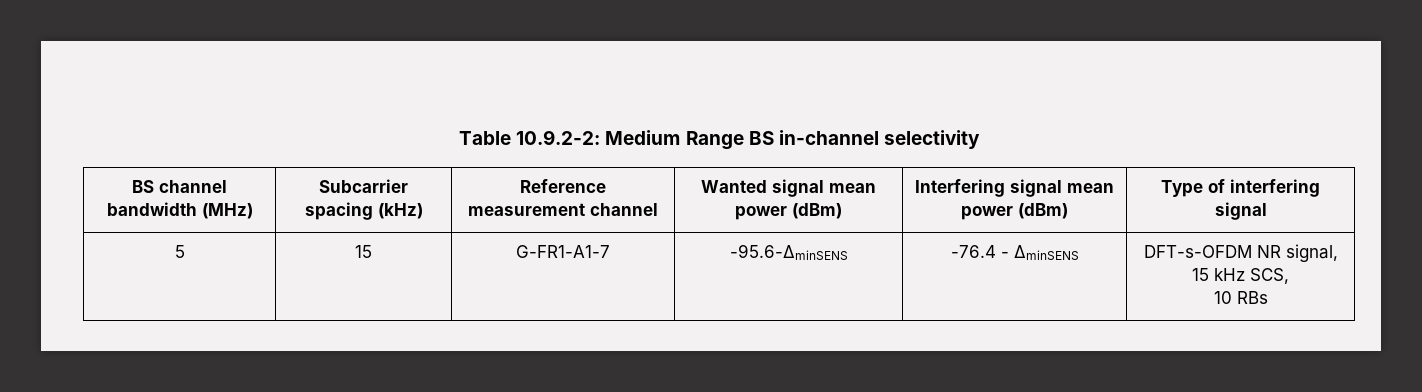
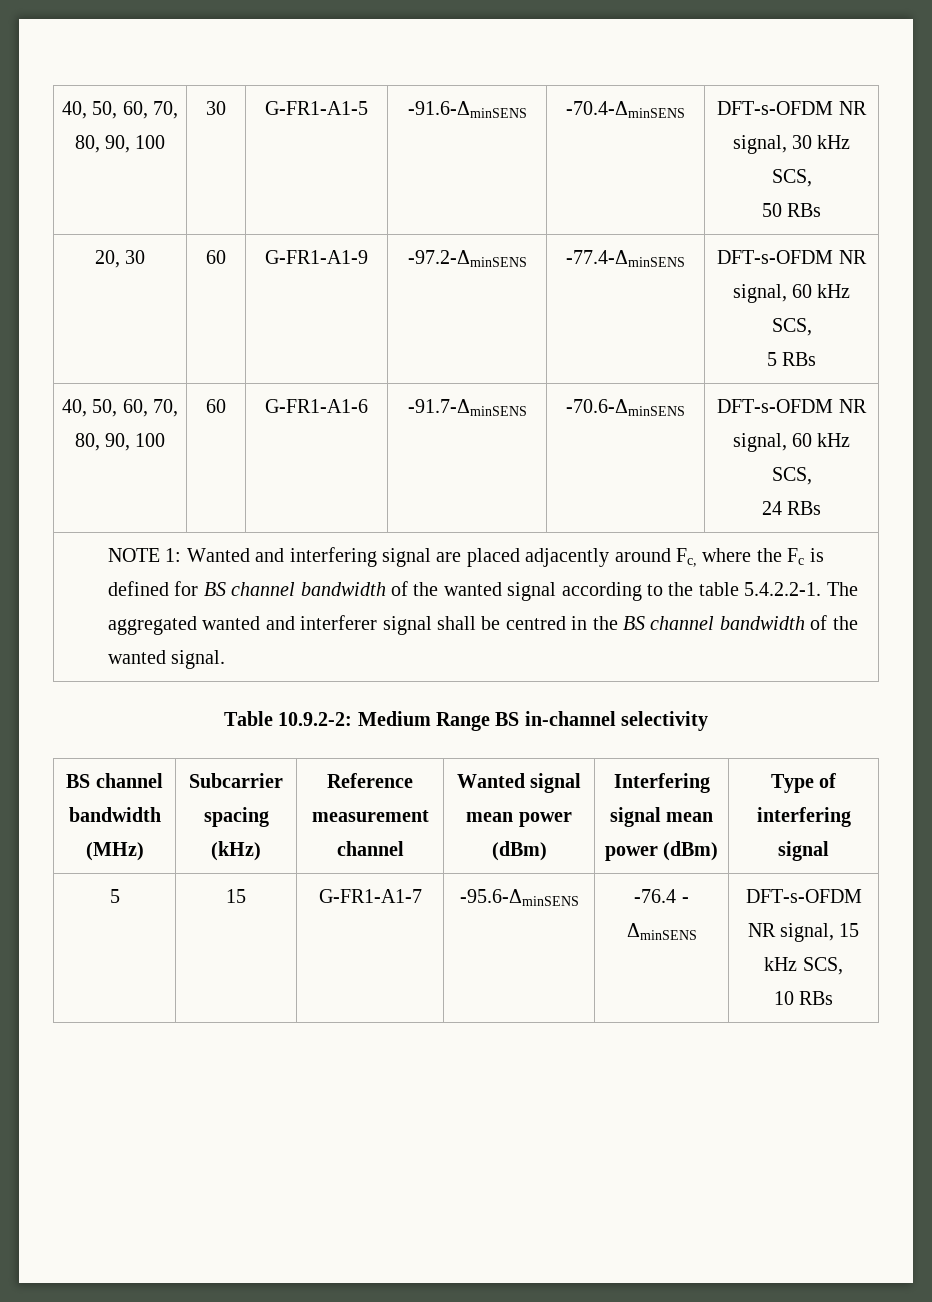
(459, 138) none -> [61,101,179,119] [74,135,166,153] [206,101,226,115] [265,101,368,115] [407,101,527,118] [566,101,685,118] [717,101,867,115] [732,135,851,154] [771,169,812,187] [761,203,822,217] [94,250,146,268] [206,250,226,264] [265,250,368,264] [407,250,527,267] [566,250,685,267] [717,250,867,264] [732,284,851,303] [771,318,812,336] [766,352,817,366] [61,399,179,417] [74,433,166,451] [206,399,226,413] [265,399,368,413] [407,399,527,416] [566,399,685,416] [717,399,867,413] [732,433,851,452] [771,467,812,485] [761,501,822,515] [107,547,824,567] [107,581,858,601] [107,615,858,635] [107,650,226,669] 40, 50, 60, 70, 80, 90, 100 | 30 | G-FR1-A1-5 | -91.6-ΔminSENS | -70.4-ΔminSENS | DFT-s-OFDM NR signal, 30 kHz SCS, // 50 RBs // 20, 30 | 60 | G-FR1-A1-9 | -97.2-ΔminSENS | -77.4-ΔminSENS | DFT-s-OFDM NR signal, 60 kHz SCS, // 5 RBs // 40, 50, 60, 70, 80, 90, 100 | 60 | G-FR1-A1-6 | -91.7-ΔminSENS | -70.6-ΔminSENS | DFT-s-OFDM NR signal, 60 kHz SCS, // 24 RBs // NOTE 1: Wanted and interfering signal are placed adjacently around Fc, where the Fc is defined for BS channel bandwidth of the wanted signal according to the table 5.4.2.2-1. The aggregated wanted and interferer signal shall be centred in the BS channel bandwidth of the wanted signal. //

